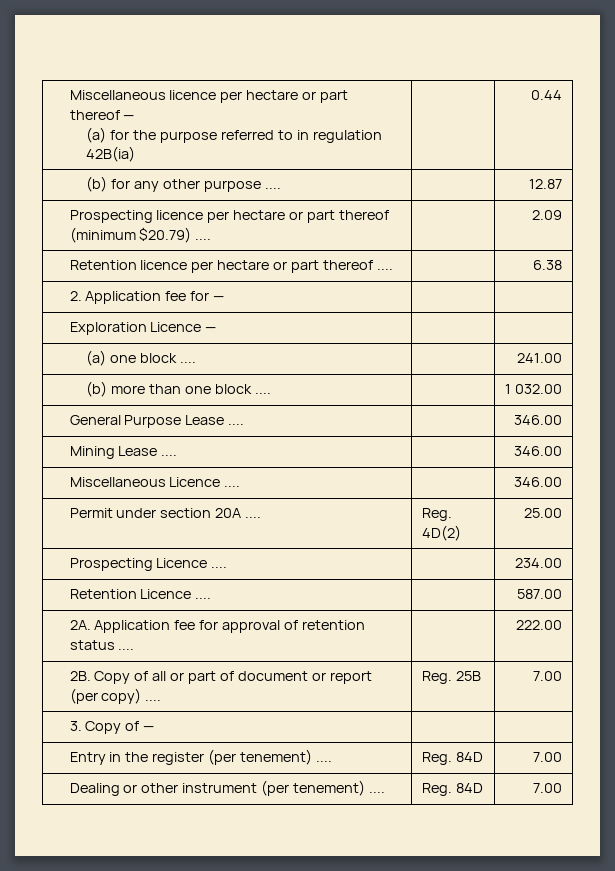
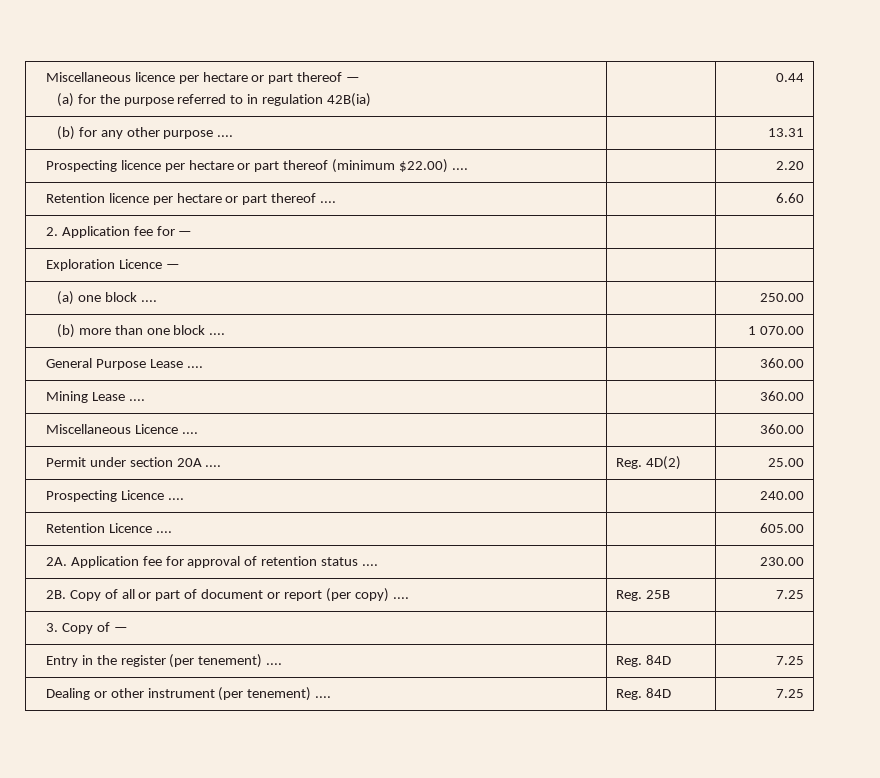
[529,179,563,189] 12.87 -> [768,128,805,137] 13.31
[139,227,212,243] [532,210,563,220] $20.79) .... | | 2.09 -> [399,159,469,173] [776,161,805,170] $22.00) .... | | 2.20
[533,260,563,270] 6.38 -> [776,193,805,203] 6.60
[517,353,563,363] 241.00 -> [760,293,805,302] 250.00
[515,384,563,394] 032.00 -> [760,326,805,335] 070.00
[514,415,563,425] 346.00 -> [760,358,805,368] 360.00
[514,446,563,456] 346.00 -> [760,391,805,401] 360.00
[514,477,563,487] 346.00 -> [760,424,805,434] 360.00
[515,558,563,568] 234.00 -> [760,491,805,500] 240.00
[517,589,563,599] 587.00 -> [760,523,805,533] 605.00
[516,620,563,630] 222.00 -> [760,557,805,566] 230.00
[533,671,563,681] 7.00 -> [776,590,805,599] 7.25
[533,752,563,762] 7.00 -> [776,656,805,665] 7.25
[533,783,563,793] 7.00 -> [776,689,805,698] 7.25

